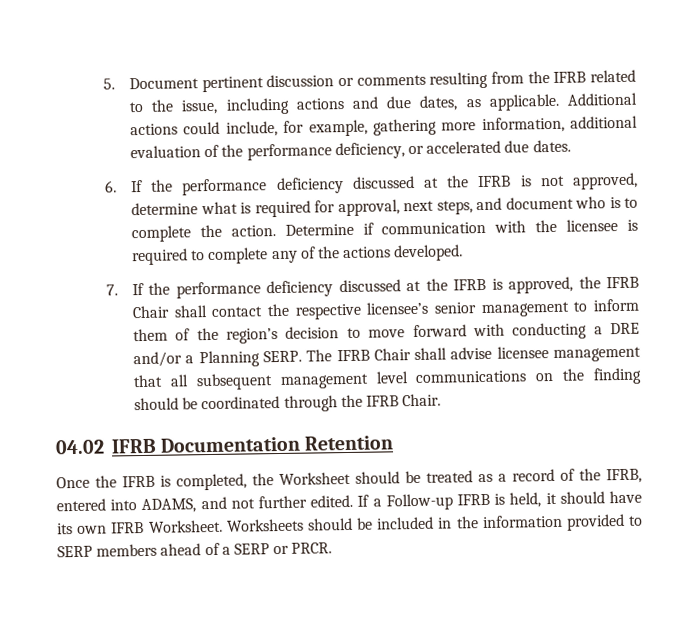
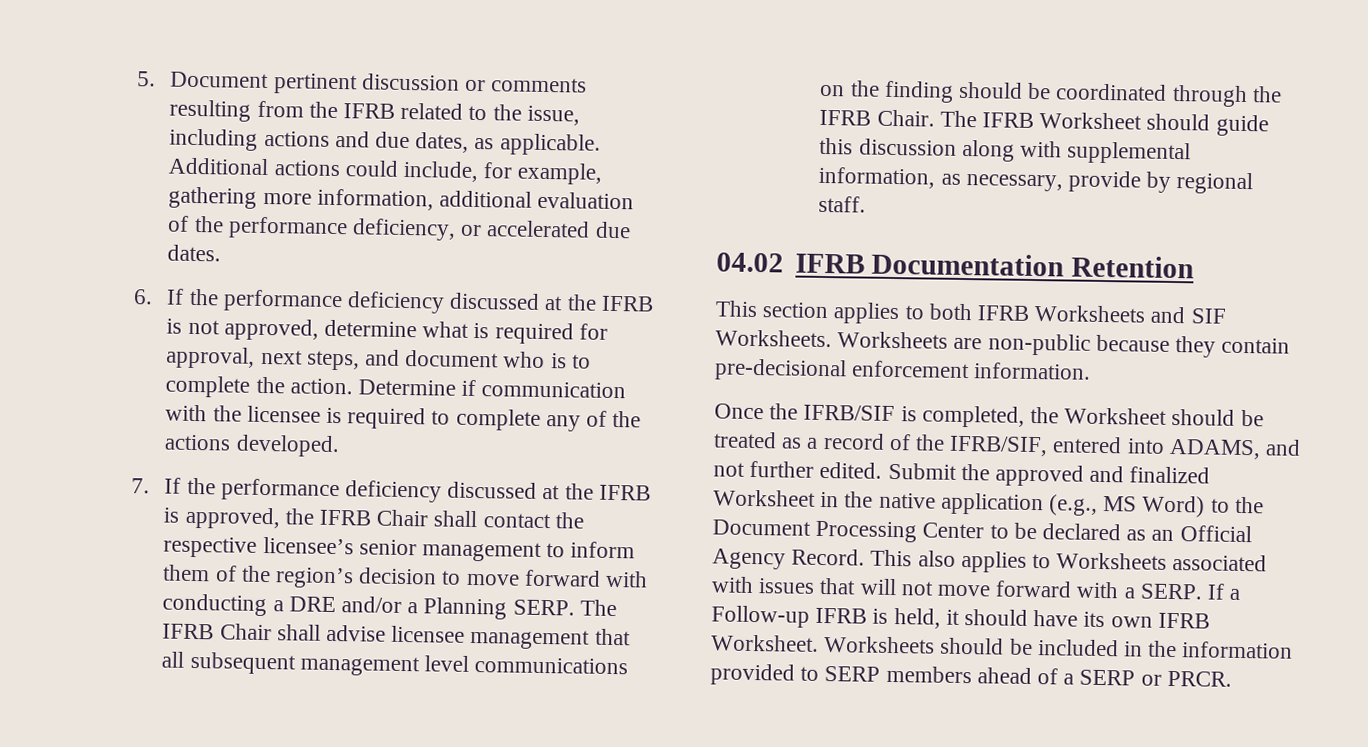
[55,435,394,455] // 04.02 IFRB Documentation Retention -> [939,110,1269,137] [819,137,1192,165] [818,166,1254,195] [818,195,867,213] [716,252,1195,279] [715,300,1226,325] [715,329,1291,358] [714,358,1092,382] The IFRB Worksheet should guide this discussion along with supplemental information, as necessary, provide by regional staff. // 04.02 IFRB Documentation Retention // This section applies to both IFRB Worksheets and SIF Worksheets. Worksheets are non-public because they contain pre-decisional enforcement information.
[122,475,155,488] IFRB -> [803,404,896,422] IFRB/SIF
[606,468,642,484] IFRB, -> [949,435,1049,457] IFRB/SIF,
(354, 501) none -> [887,462,1211,487] [713,489,1264,518] [712,519,1252,543] [712,548,1268,573] [711,576,1203,600] Submit the approved and finalized Worksheet in the native application (e.g., MS Word) to the Document Processing Center to be declared as an Official Agency Record. This also applies to Worksheets associated with issues that will not move forward with a SERP.

